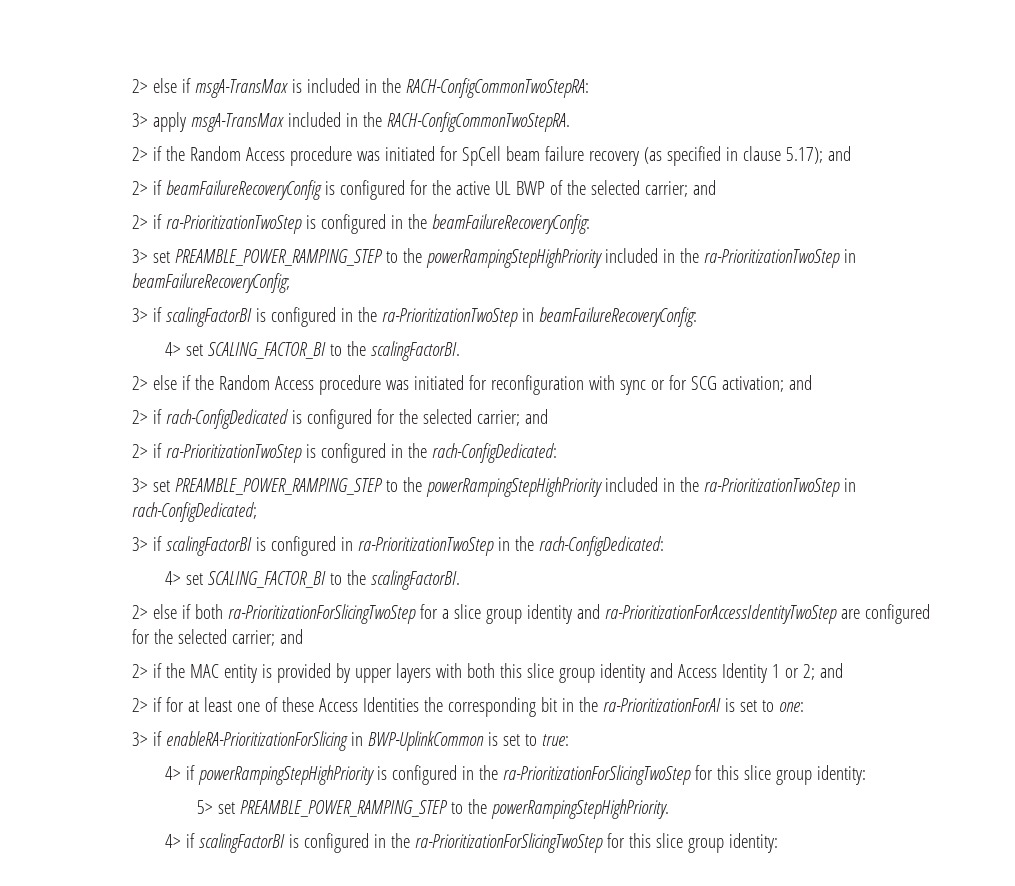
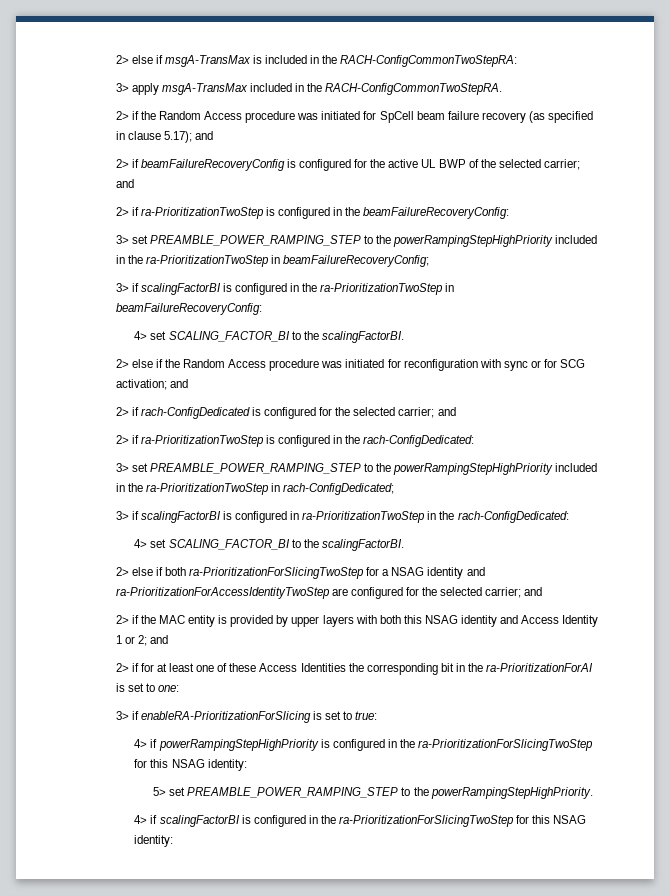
[454,604,523,624] slice group -> [391,567,425,576] NSAG
[527,663,596,683] slice group -> [424,615,458,624] NSAG
[351,731,485,751] in BWP-UplinkCommon -> (311, 717) none
[743,765,812,785] slice group -> [171,759,205,768] NSAG
[655,833,724,853] slice group -> [553,815,587,824] NSAG

